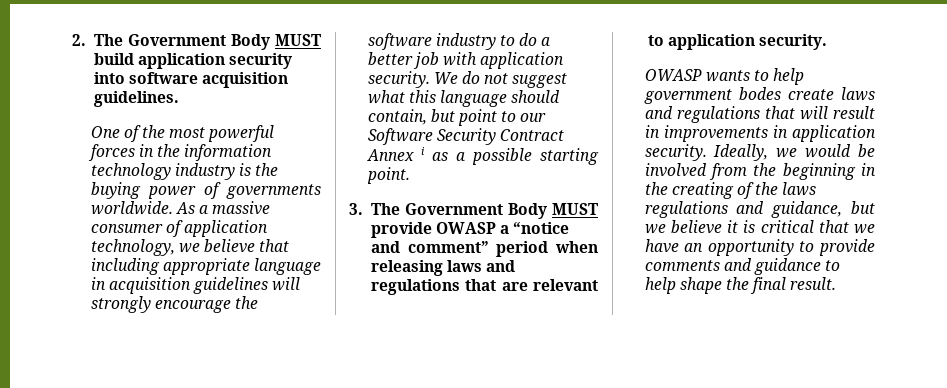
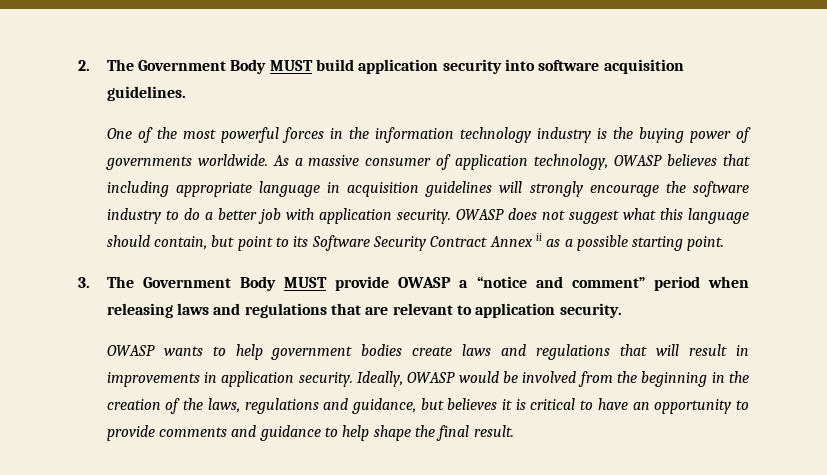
[178,239,255,253] we believe -> [614,154,718,166] OWASP believes
[433,71,480,84] We do -> [455,208,537,220] OWASP does
[520,113,547,122] our -> [293,236,309,247] its
[420,147,425,155] i -> [535,233,542,241] ii
[738,87,781,100] bodes -> [361,344,403,356] bodies
[776,148,798,158] we -> [407,372,456,383] OWASP
[671,182,817,199] creating of the laws -> [106,398,240,414] creation of the laws,
[644,220,722,234] we believe -> [447,398,498,410] believes
[818,220,875,234] that we -> [580,400,594,410] to

